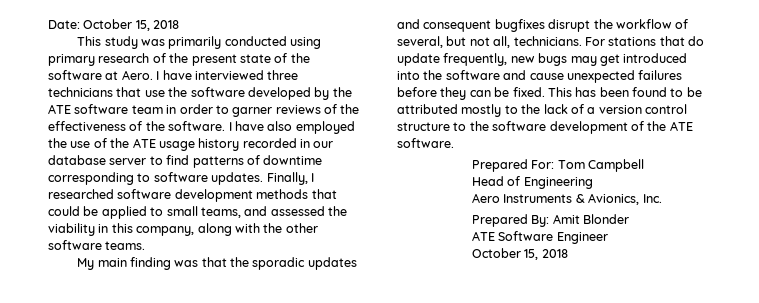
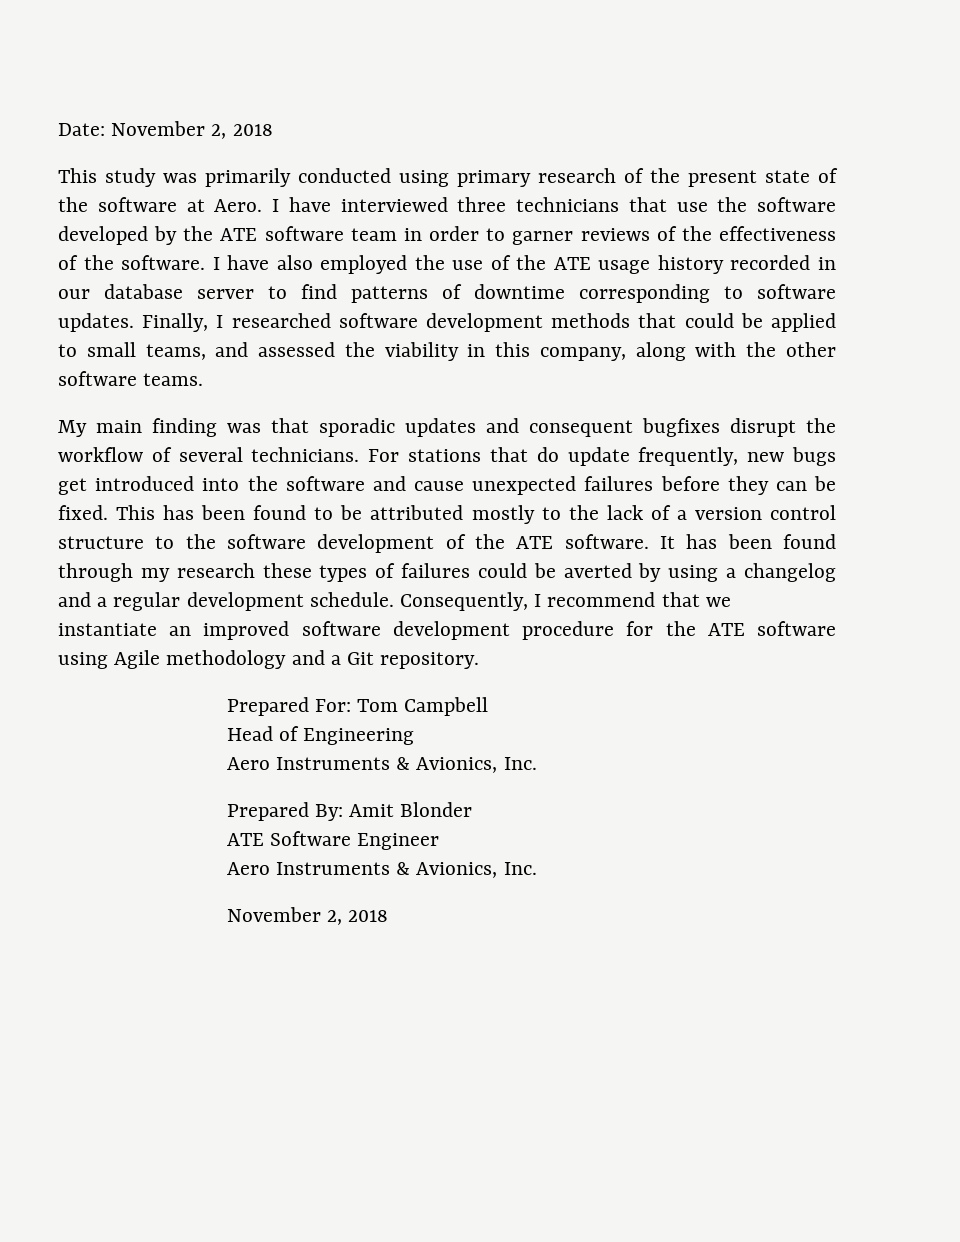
[83,19,150,31] October 15, -> [111,121,227,139] November 2,
[230,257,250,267] the -> (309, 425) none
[397,36,511,48] several, but not all, -> [178,447,243,462] several
[570,56,597,66] may -> (836, 456) none
(454, 143) none -> [660,534,837,549] [58,563,836,582] [58,592,731,611] [58,621,836,640] [58,650,480,669] It has been found through my research these types of failures could be averted by using a changelog and a regular development schedule. Consequently, I recommend that we instantiate an improved software development procedure for the ATE software using Agile methodology and a Git repository.
[472,248,539,260] October 15, -> [226,862,537,878] [226,907,343,925] Aero Instruments & Avionics, Inc. // November 2,

